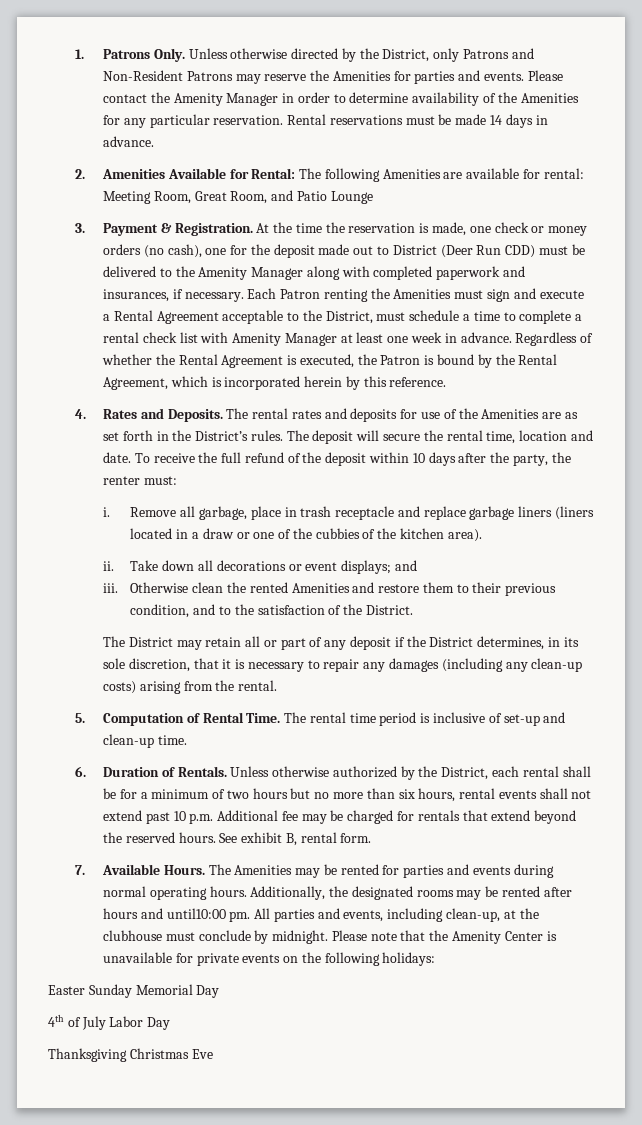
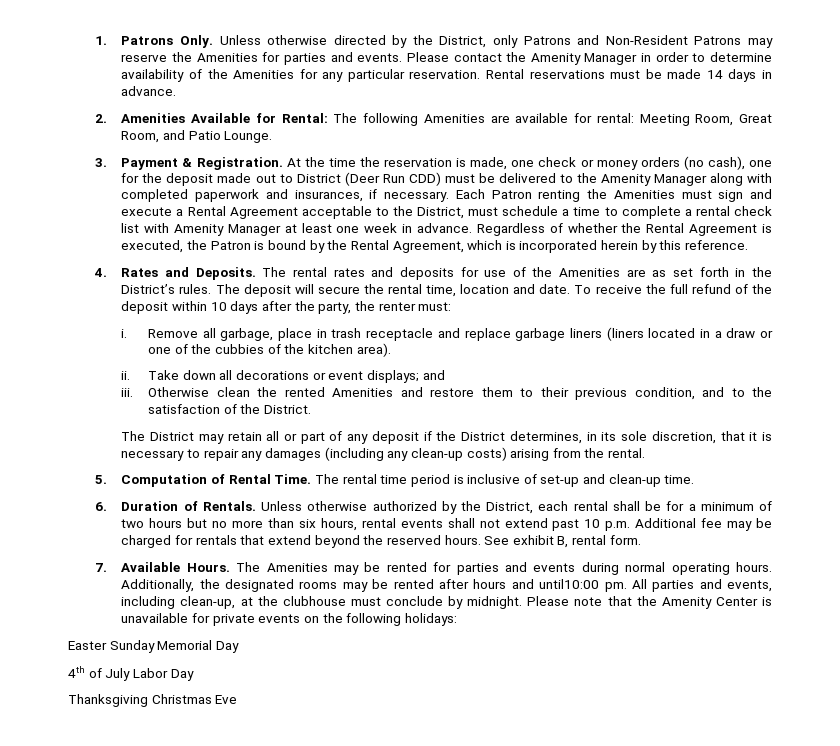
[330,191,373,204] Lounge -> [224,131,273,143] Lounge.

